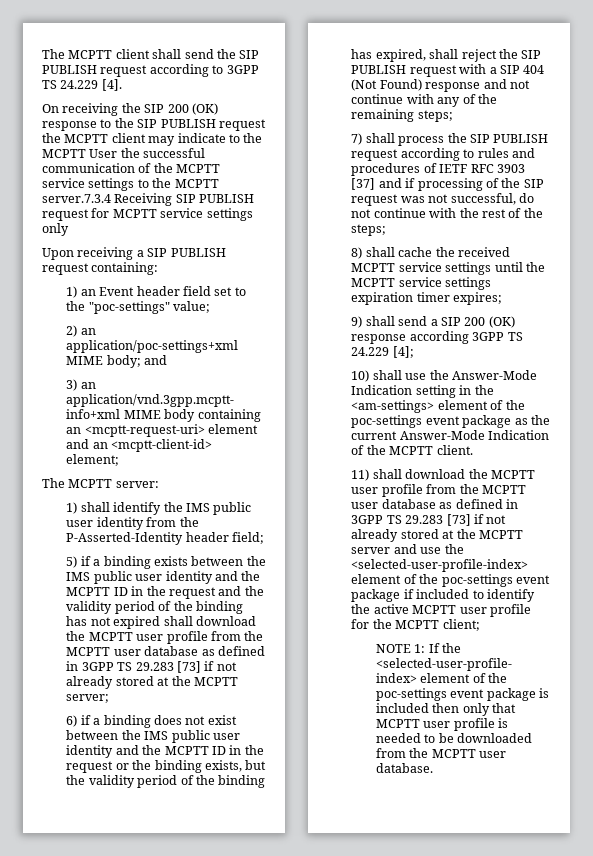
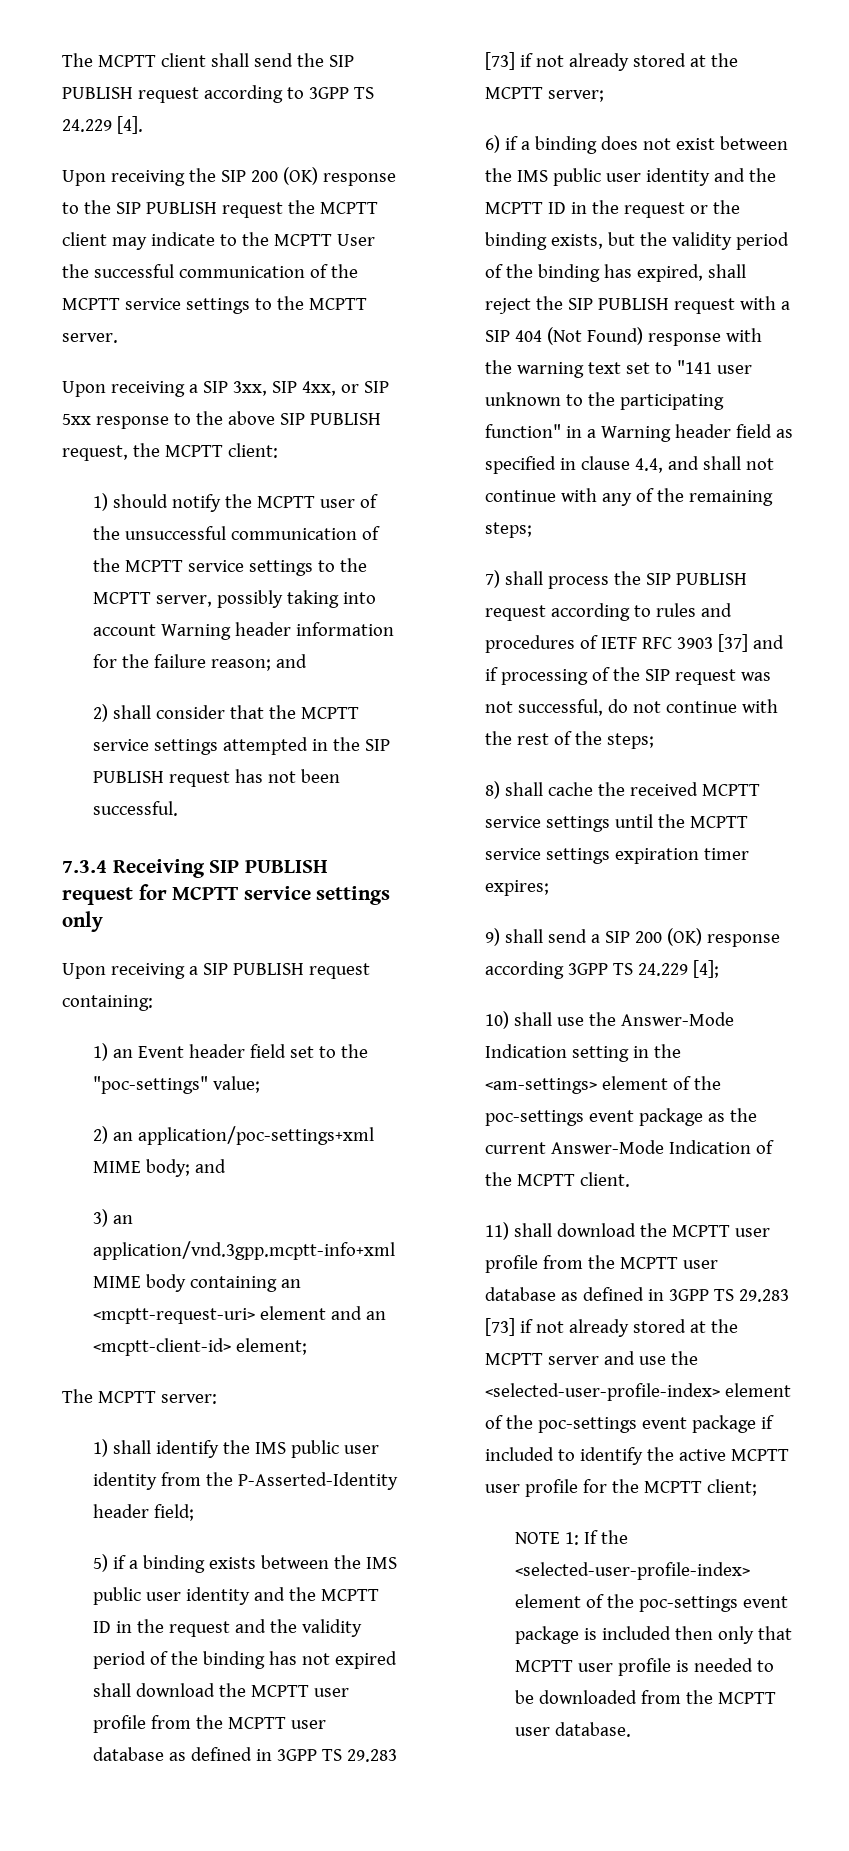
[42,104,59,113] On -> [62,170,106,186] Upon
[42,194,111,203] server.7.3.4 -> [62,333,118,343] [62,381,389,397] [62,411,381,429] [62,443,278,461] [92,493,378,512] [92,526,380,540] [92,558,367,576] [92,590,376,608] [92,622,394,640] [92,654,307,671] [92,704,359,722] [92,737,390,755] [92,769,340,787] [92,801,178,816] [62,860,107,873] server. // Upon receiving a SIP 3xx, SIP 4xx, or SIP 5xx response to the above SIP PUBLISH request, the MCPTT client: // 1) should notify the MCPTT user of the unsuccessful communication of the MCPTT service settings to the MCPTT server, possibly taking into account Warning header information for the failure reason; and // 2) shall consider that the MCPTT service settings attempted in the SIP PUBLISH request has not been successful. // 7.3.4
[483,79,507,89] and -> [725,328,762,342] [484,360,752,378] [484,392,724,410] [484,424,793,442] [484,456,741,474] with the warning text set to "141 user unknown to the participating function" in a Warning header field as specified in clause 4.4, and shall

